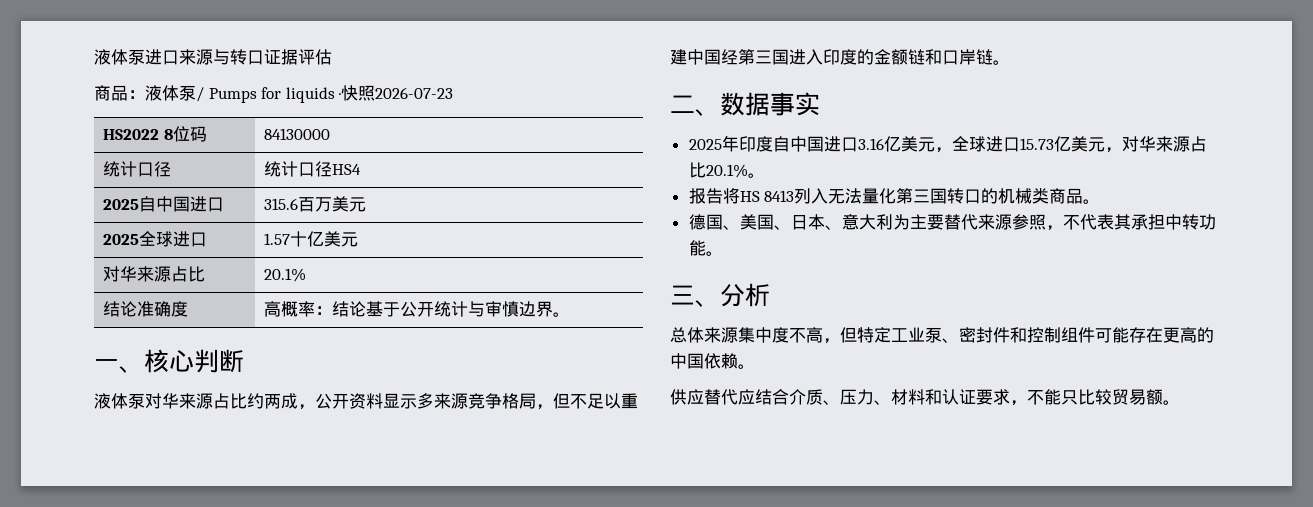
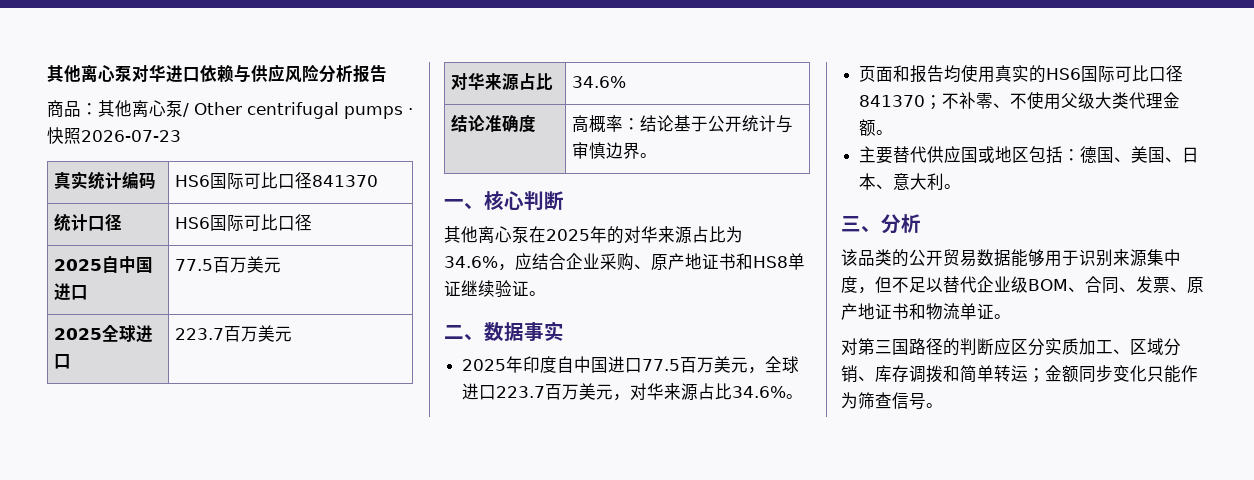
[94,49,332,65] [94,85,454,103] [103,126,208,142] [264,128,331,140] 液体泵进口来源与转口证据评估 // 商品：液体泵/ Pumps for liquids ·快照2026-07-23 // HS2022 8位码 | 84130000 -> [47,64,387,83] [47,100,413,119] [47,127,181,144] [53,171,156,190] [174,172,378,190] 其他离心泵对华进口依赖与供应风险分析报告 // 商品：其他离心泵/ Other centrifugal pumps ·快照2026-07-23 // 真实统计编码 | HS6国际可比口径841370
[264,161,362,177] 统计口径HS4 -> [174,214,312,232] HS6国际可比口径
[264,198,299,210] 315.6 -> [174,259,213,271] 77.5
[264,231,325,247] 1.57十亿 -> [174,326,258,342] 223.7百万
[264,268,307,282] 20.1% -> [571,76,626,88] 34.6%
[94,393,638,410] [670,49,993,65] 液体泵对华来源占比约两成，公开资料显示多来源竞争格局，但不足以重建中国经第三国进入印度的金额链和口岸链 -> [444,226,743,244] [444,253,805,271] [444,280,529,297] 其他离心泵在2025年的对华来源占比为34.6%，应结合企业采购、原产地证书和HS8单证继续验证
[857,136,901,152] 3.16亿 -> [642,357,715,373] 77.5百万
[1019,136,1071,152] 15.73亿 -> [496,384,580,400] 223.7百万
[705,164,765,178] [688,188,1101,204] 20.1%。 // 报告将HS 8413列入无法量化第三国转口的机械类商品。 // -> [732,386,804,399] [859,65,1184,83] [859,92,1181,110] [859,119,894,136] [859,146,1081,164] 34.6%。 // 页面和报告均使用真实的HS6国际可比口径841370；不补零、不使用父级大类代理金额。 // 主要替代供应国或地区包括：
[892,214,1216,231] [688,240,723,256] [670,283,770,307] [670,327,1214,344] [670,353,755,369] [670,389,1163,406] 为主要替代来源参照，不代表其承担中转功能。 // 三、分析 // 总体来源集中度不高，但特定工业泵、密封件和控制组件可能存在更高的中国依赖。 // 供应替代应结合介质、压力、材料和认证要求，不能只比较贸易额 -> [944,184,962,189] [841,214,921,234] [841,249,1181,267] [841,276,1204,294] [841,303,1011,320] [841,338,1181,356] [841,365,1198,383] [841,392,926,410] 。 // 三、分析 // 该品类的公开贸易数据能够用于识别来源集中度，但不足以替代企业级BOM、合同、发票、原产地证书和物流单证。 // 对第三国路径的判断应区分实质加工、区域分销、库存调拨和简单转运；金额同步变化只能作为筛查信号

